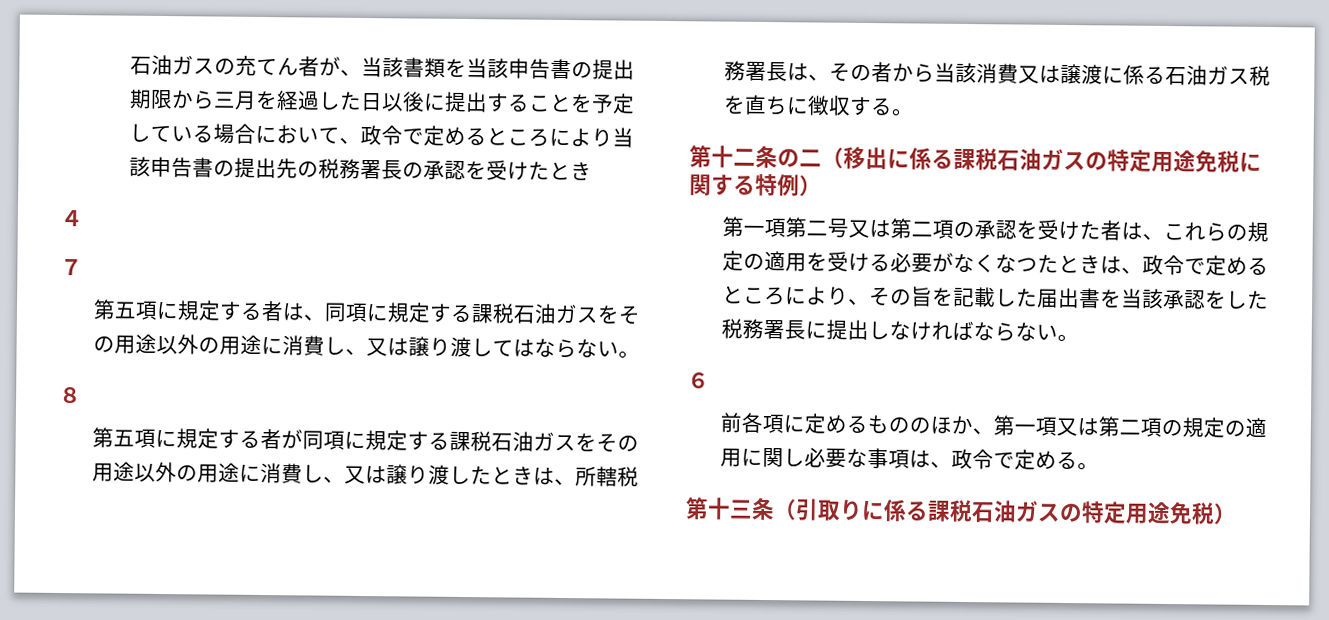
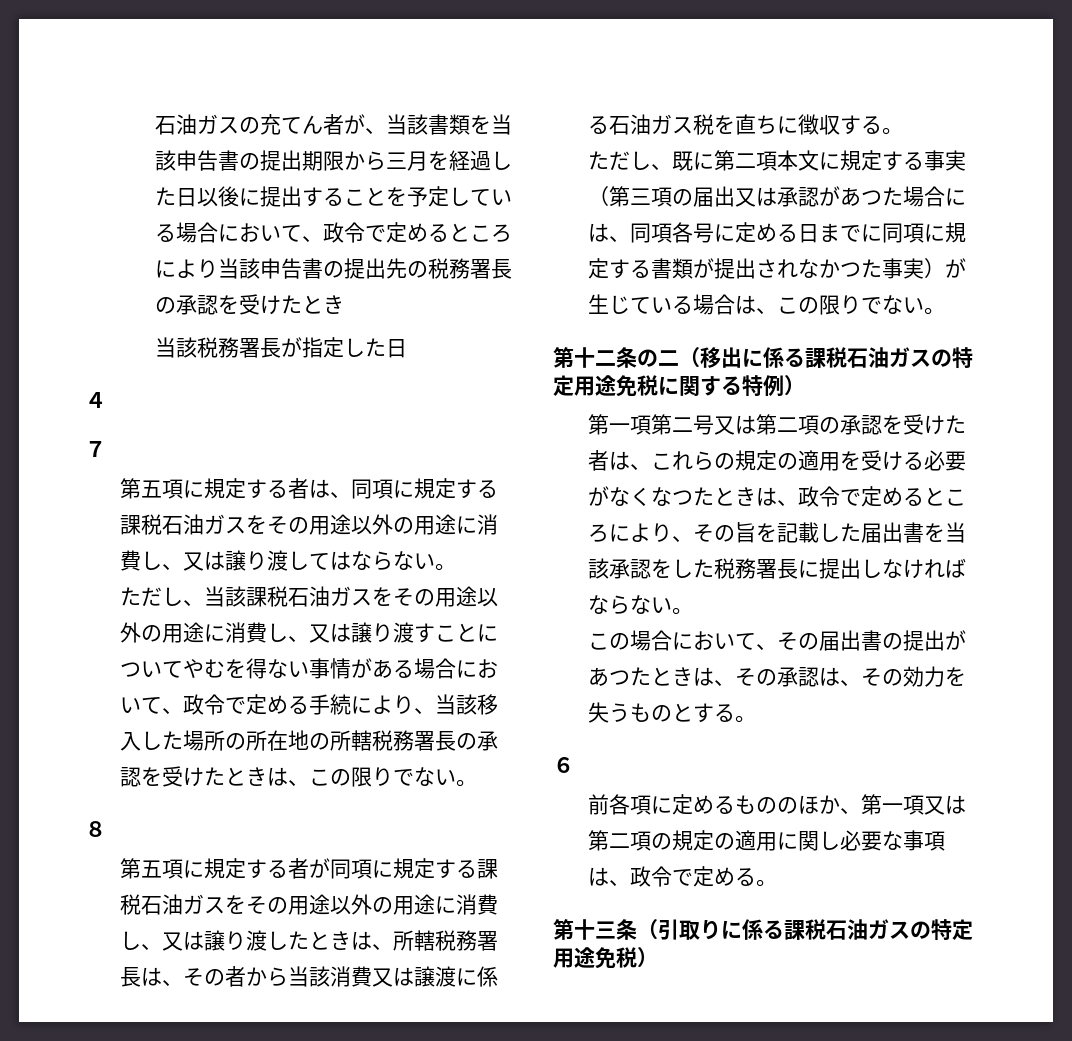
(593, 171) none -> [155,337,408,358] // 当該税務署長が指定した日
(641, 354) none -> [120,586,499,607] [120,622,499,643] [120,658,499,679] [120,694,499,715] [120,730,499,751] [120,766,478,787] // ただし、当該課税石油ガスをその用途以外の用途に消費し、又は譲り渡すことについてやむを得ない事情がある場合において、政令で定める手続により、当該移入した場所の所在地の所轄税務署長の承認を受けたときは、この限りでない。
(915, 112) none -> [588,150,967,171] [588,186,967,207] [588,222,967,243] [588,258,967,279] [588,294,946,315] // ただし、既に第二項本文に規定する事実（第三項の届出又は承認があつた場合には、同項各号に定める日までに同項に規定する書類が提出されなかつた事実）が生じている場合は、この限りでない。
(1080, 338) none -> [588,630,967,651] [588,666,967,687] [588,702,757,723] // この場合において、その届出書の提出があつたときは、その承認は、その効力を失うものとする。

